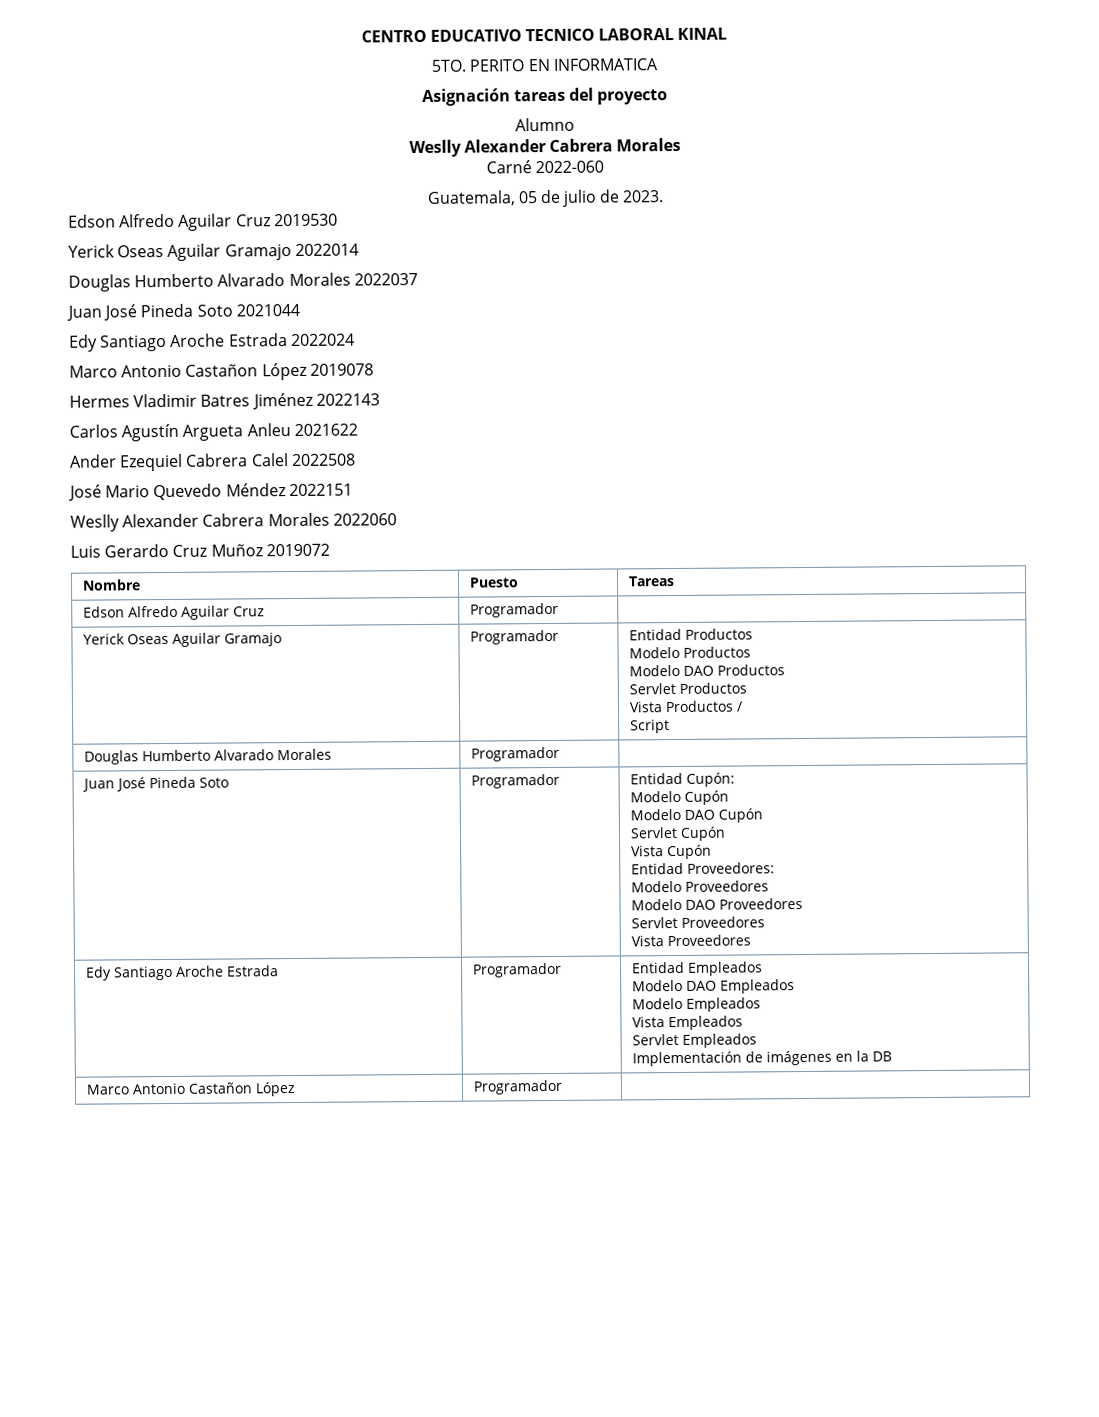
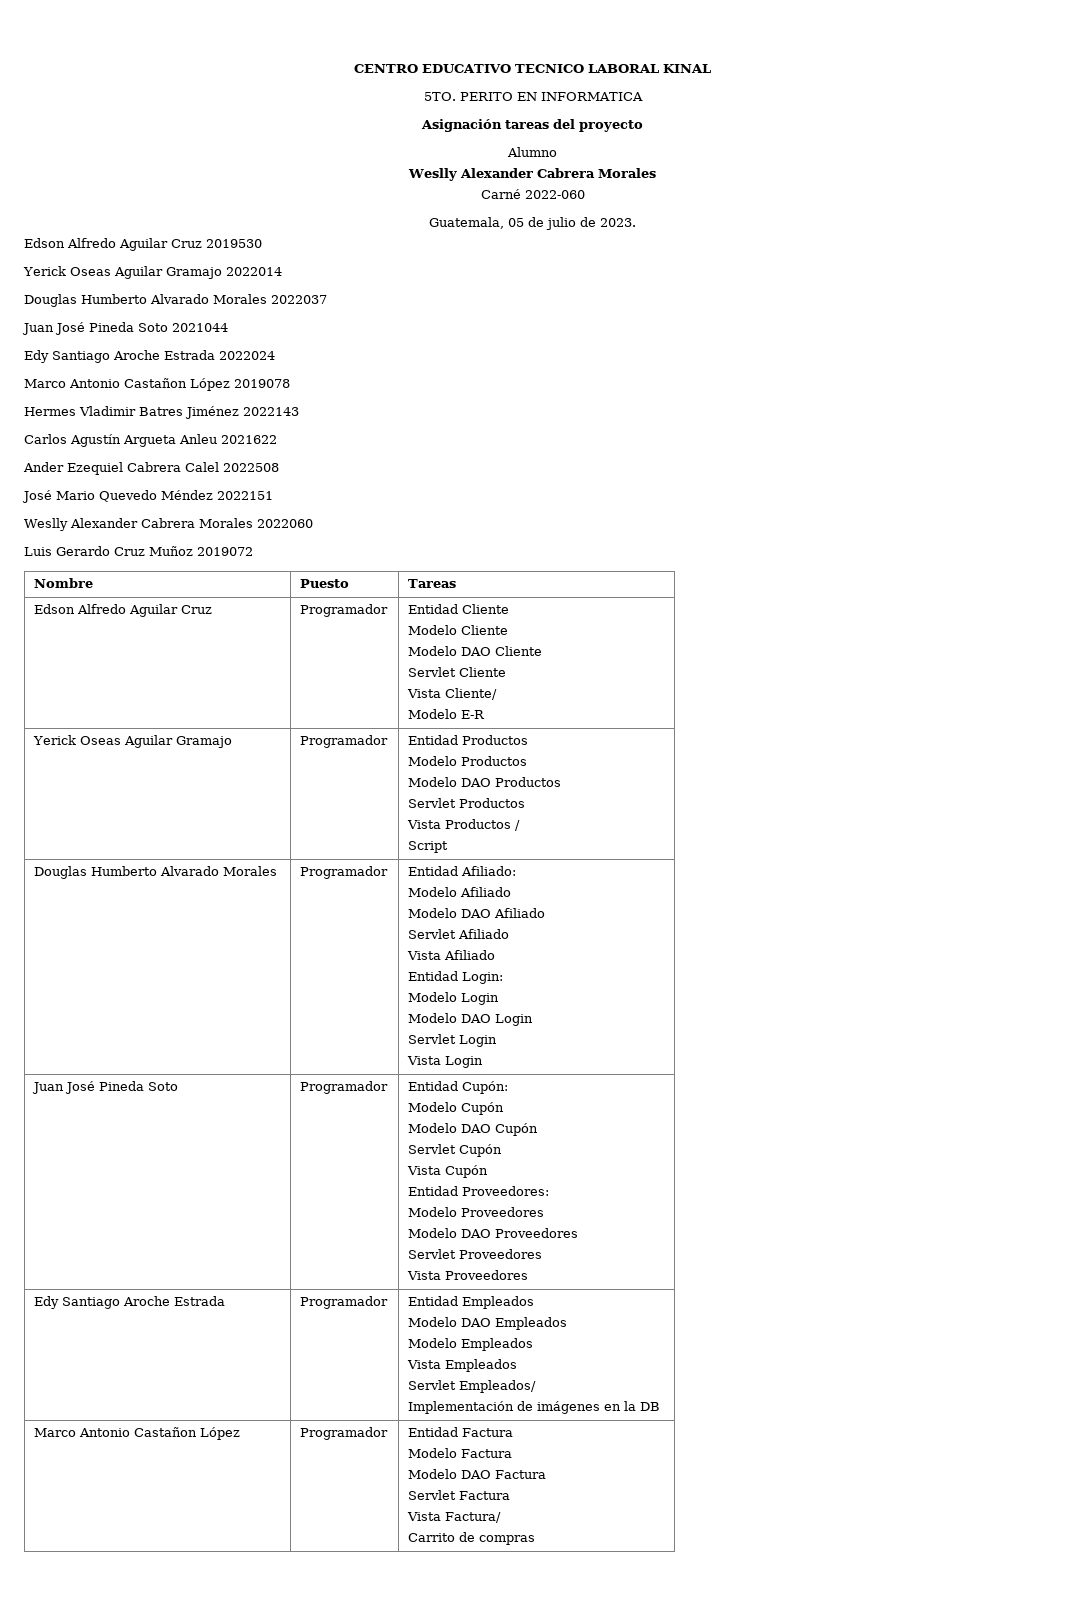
(559, 610) none -> [408,604,510,614] [408,625,509,635] [408,646,543,656] [408,667,507,677] [407,688,498,700] [408,709,486,719] Entidad Cliente // Modelo Cliente // Modelo DAO Cliente // Servlet Cliente // Vista Cliente/ // Modelo E-R
(560, 754) none -> [408,866,517,876] [408,887,512,897] [408,908,546,918] [408,929,510,939] [407,950,496,960] [408,971,504,984] [408,992,500,1005] [408,1013,534,1026] [408,1034,498,1047] [407,1056,484,1068] Entidad Afiliado: // Modelo Afiliado // Modelo DAO Afiliado // Servlet Afiliado // Vista Afiliado // Entidad Login: // Modelo Login // Modelo DAO Login // Servlet Login // Vista Login
[681,1033,757,1048] Empleados -> [459,1380,537,1393] Empleados/
(563, 1087) none -> [408,1427,514,1437] [408,1448,513,1458] [408,1469,547,1479] [408,1490,511,1500] [407,1512,502,1523] [408,1532,536,1545] Entidad Factura // Modelo Factura // Modelo DAO Factura // Servlet Factura // Vista Factura/ // Carrito de compras

